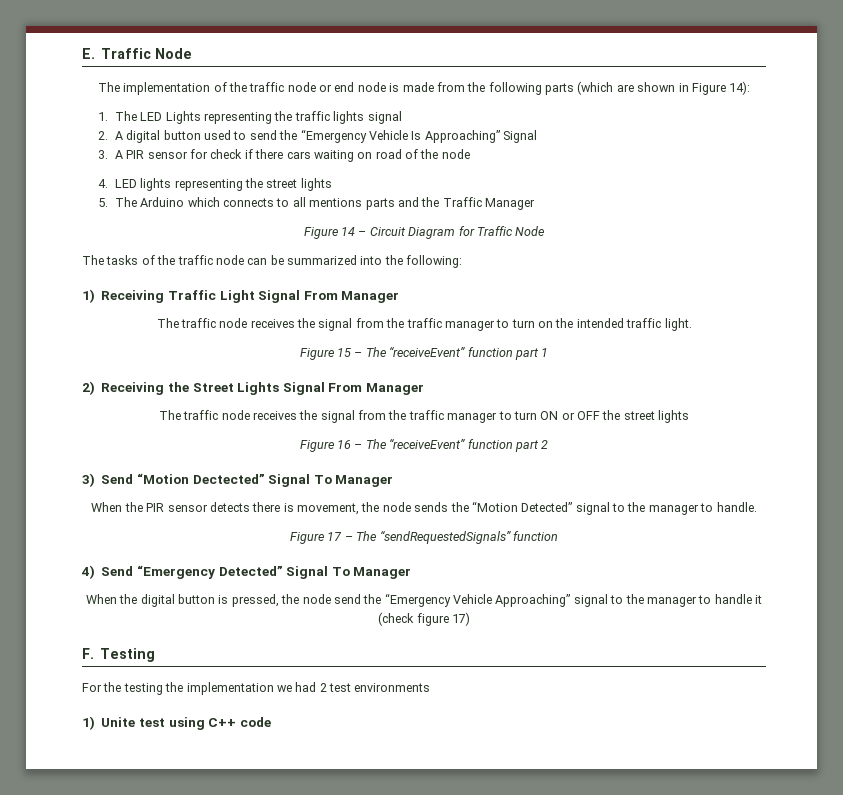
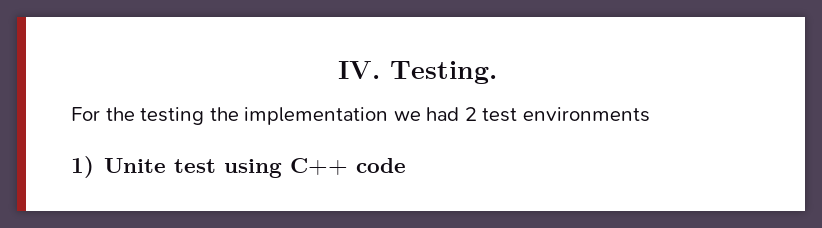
[82,48,193,59] [97,81,751,95] [98,111,402,124] [98,129,538,143] [98,149,470,162] [98,178,332,191] [98,197,536,210] [303,226,546,239] [82,255,463,268] [82,289,400,303] [156,318,692,331] [299,346,549,360] [82,381,425,395] [158,410,690,423] [299,438,549,452] [82,473,394,487] [91,501,757,515] [290,530,558,544] [81,565,412,579] [85,593,763,607] [378,612,470,626] [82,648,156,662] E. Traffic Node // The implementation of the traffic node or end node is made from the following parts (which are shown in Figure 14): // 1. The LED Lights representing the traffic lights signal // 2. A digital button used to send the “Emergency Vehicle Is Approaching” Signal // 3. A PIR sensor for check if there cars waiting on road of the node // 4. LED lights representing the street lights // 5. The Arduino which connects to all mentions parts and the Traffic Manager // Figure 14 – Circuit Diagram for Traffic Node // The tasks of the traffic node can be summarized into the following: // 1) Receiving Traffic Light Signal From Manager // The traffic node receives the signal from the traffic manager to turn on the intended traffic light. // Figure 15 – The “receiveEvent” function part 1 // 2) Receiving the Street Lights Signal From Manager // The traffic node receives the signal from the traffic manager to turn ON or OFF the street lights // Figure 16 – The “receiveEvent” function part 2 // 3) Send “Motion Dectected” Signal To Manager // When the PIR sensor detects there is movement, the node sends the “Motion Detected” signal to the manager to handle. // Figure 17 – The “sendRequestedSignals” function // 4) Send “Emergency Detected” Signal To Manager // When the digital button is pressed, the node send the “Emergency Vehicle Approaching” signal to the manager to handle it (check figure 17) // F. Testing -> [338,61,497,84] IV. Testing.

